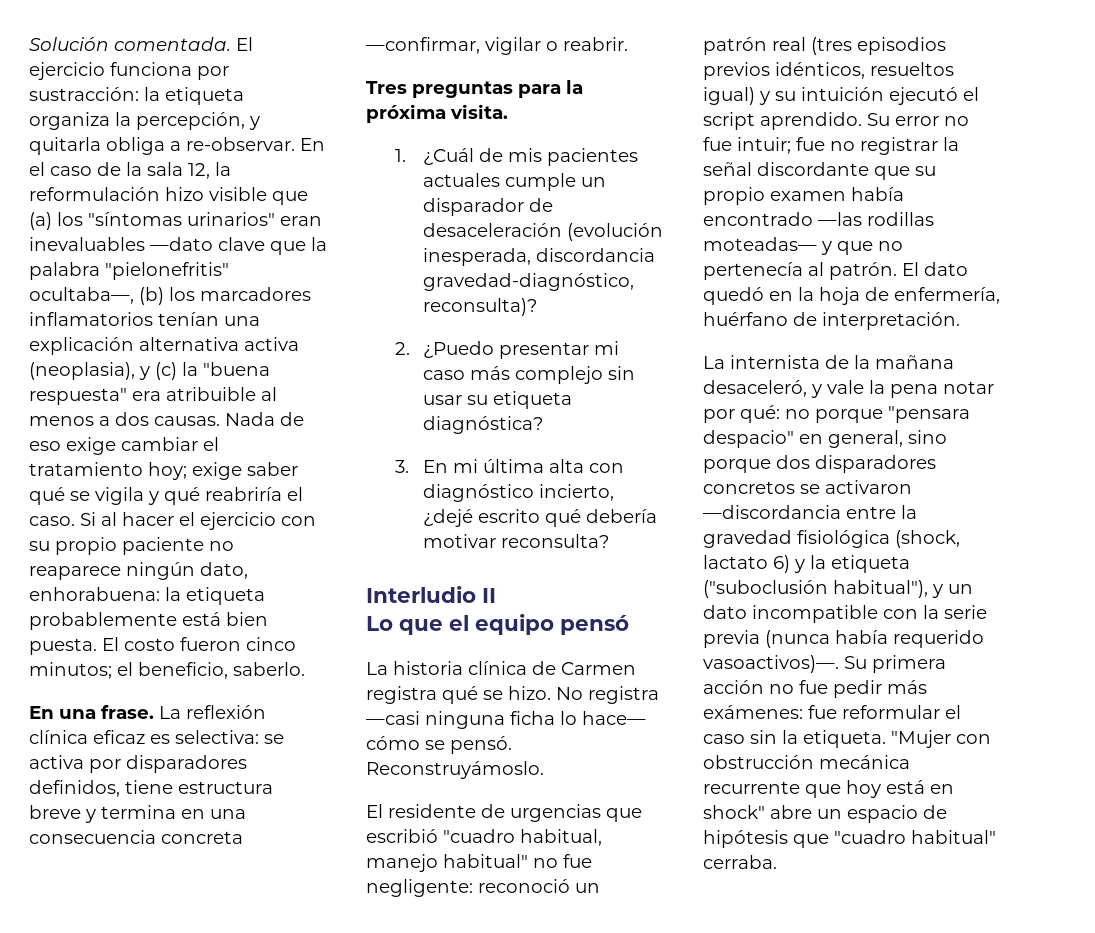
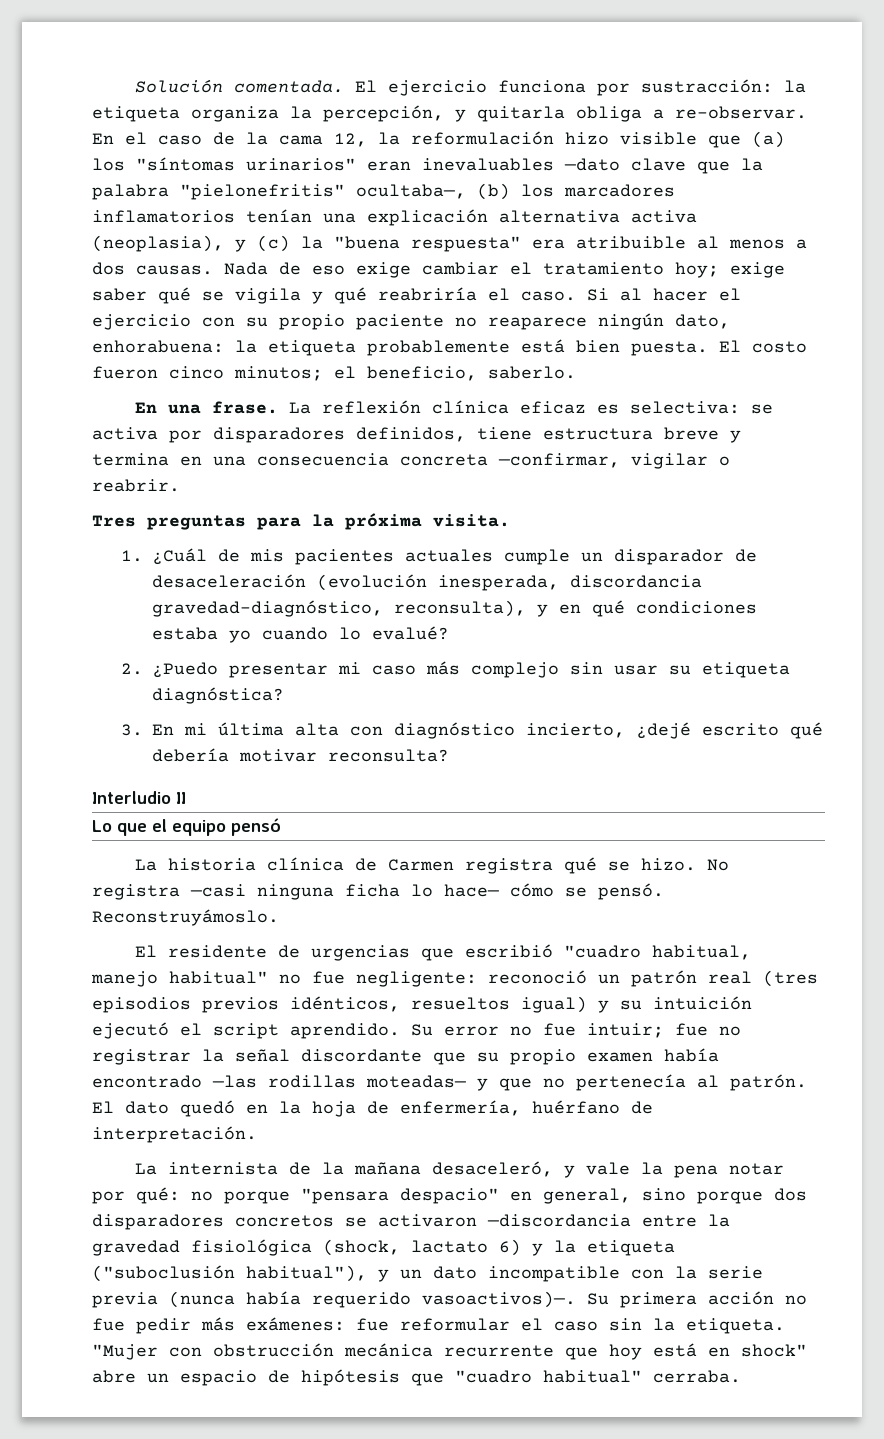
[147,162,183,176] sala -> [279,135,323,145] cama
[423,298,538,316] reconsulta)? -> [394,600,758,617] [152,626,450,643] reconsulta), y en qué condiciones estaba yo cuando lo evalué?

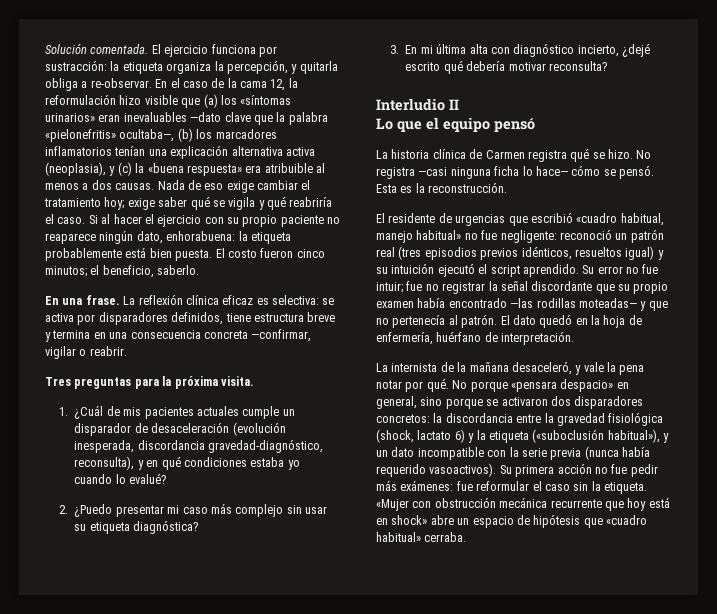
[136,157,356,171] "síntomas urinarios" -> [240,95,292,105] [45,113,95,122] «síntomas urinarios»
[180,184,345,200] "pielonefritis" -> [45,129,116,142] «pielonefritis»
[334,236,521,252] "buena respuesta" -> [147,163,242,176] «buena respuesta»
[92,909,279,926] Reconstruyámoslo. -> [376,182,508,193] Esta es la reconstrucción.
[564,945,642,958] "cuadro -> [576,213,618,223] «cuadro
[169,971,268,984] habitual" -> [416,230,462,240] habitual»
[136,1187,807,1204] [92,1214,631,1230] qué: no porque "pensara despacio" en general, sino porque dos disparadores concretos se activaron —discordancia -> [426,378,629,392] [376,396,644,409] [376,413,513,423] qué. No porque «pensara despacio» en general, sino porque se activaron dos disparadores concretos: la discordancia
[92,1265,367,1282] ("suboclusión habitual"), -> [532,429,660,443] («suboclusión habitual»),
[422,1291,576,1308] vasoactivos)—. -> [429,463,497,477] vasoactivos).
[92,1344,158,1360] "Mujer -> [376,499,409,511] «Mujer
[741,1344,807,1357] shock" -> [391,515,428,525] shock»
[455,1370,642,1383] "cuadro habitual" -> [606,515,647,525] [376,532,421,542] «cuadro habitual»

